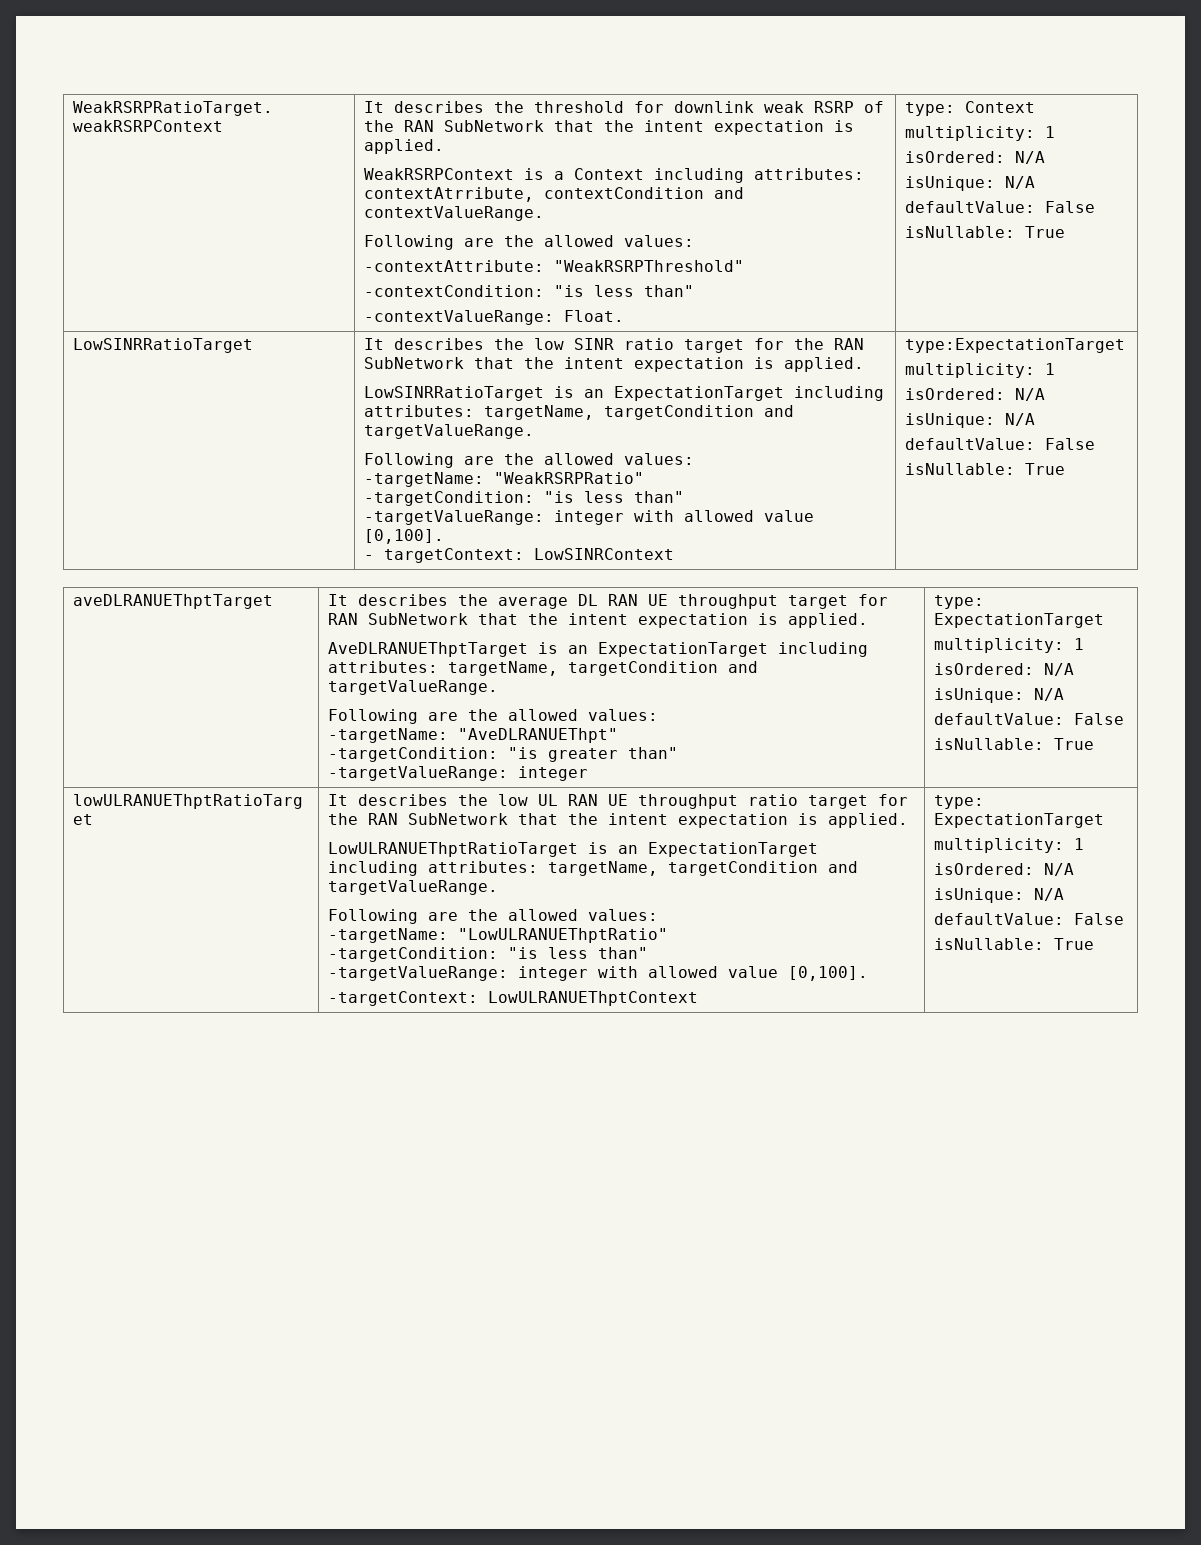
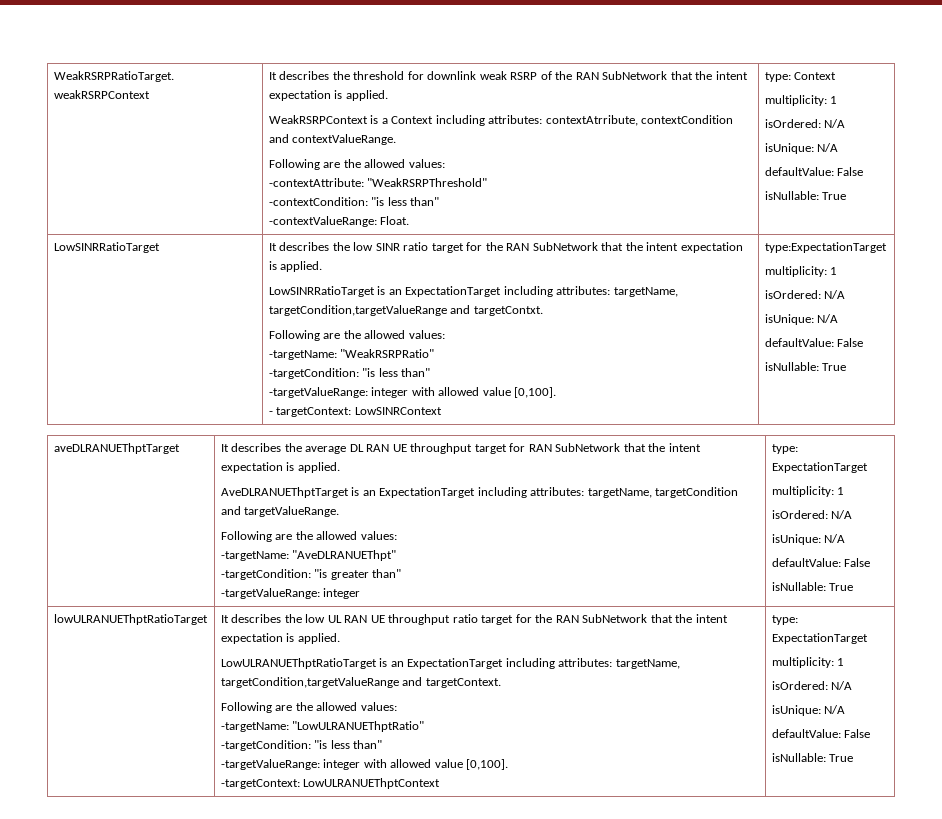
[604,405,795,420] [364,424,535,439] targetCondition and targetValueRange. -> [268,305,543,316] targetCondition,targetValueRange and targetContxt.
[668,861,859,876] [328,880,499,895] targetCondition and targetValueRange. -> [220,677,501,688] targetCondition,targetValueRange and targetContext.

